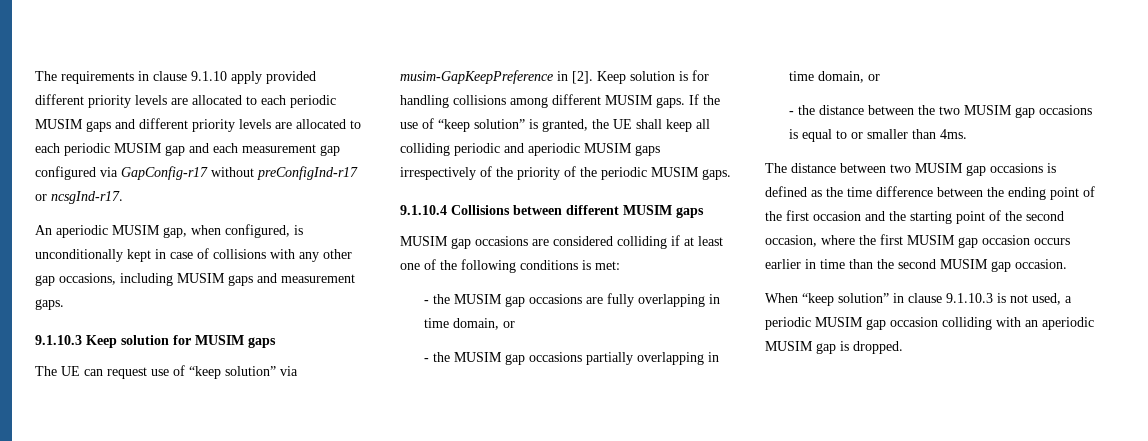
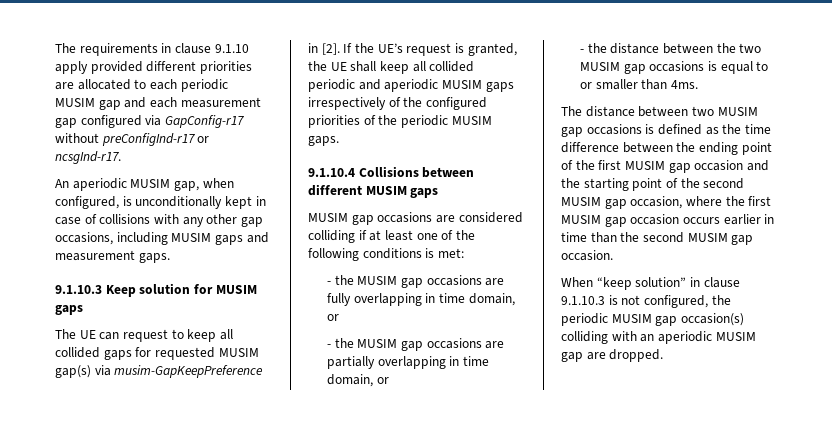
[88,95,336,108] [35,118,271,132] priority levels are allocated to each periodic MUSIM gaps and different priority levels -> [199,61,252,74] priorities
[151,365,298,379] [400,70,709,84] [400,94,720,108] [400,118,525,132] use of “keep solution” via musim-GapKeepPreference in [2]. Keep solution is for handling collisions among different MUSIM gaps. If the use of “keep solution” -> [171,329,233,342] [55,347,259,360] [55,365,264,378] [308,43,452,56] to keep all collided gaps for requested MUSIM gap(s) via musim-GapKeepPreference in [2]. If the UE’s request
[400,143,450,156] colliding -> [429,61,475,72] collided
[517,167,560,180] priority -> [425,97,487,110] [308,115,360,128] configured priorities
(583, 357) none -> [485,341,505,349] are
(809, 215) none -> [624,161,691,173] MUSIM gap
(1064, 216) none -> [561,197,627,209] MUSIM gap
[1032,293,1072,305] [765,317,938,330] used, a periodic MUSIM gap occasion -> [643,295,731,308] [561,313,744,326] configured, the periodic MUSIM gap occasion(s)
[840,341,849,351] is -> [586,352,606,360] are

